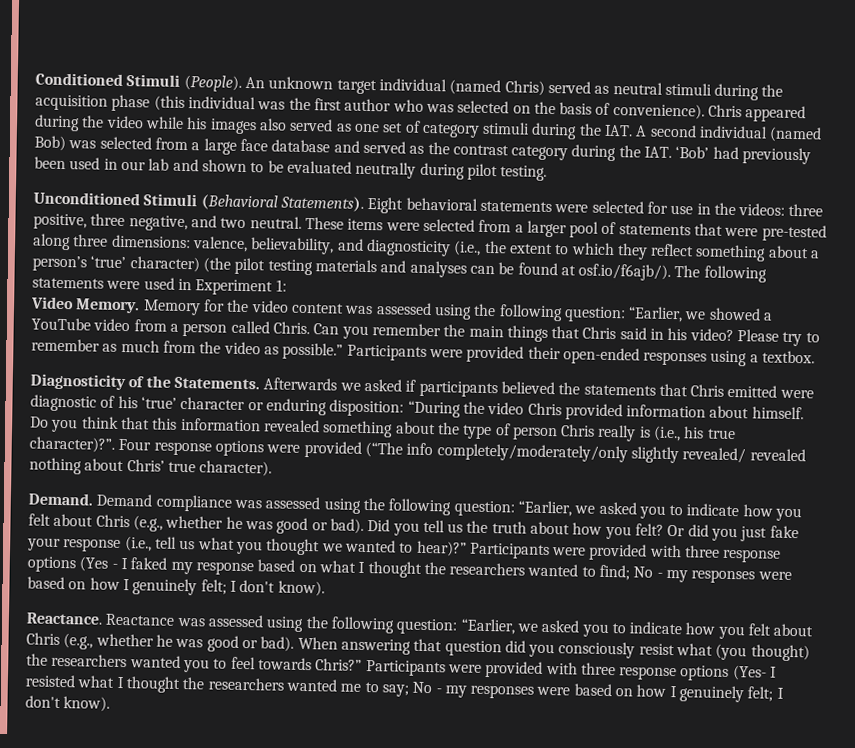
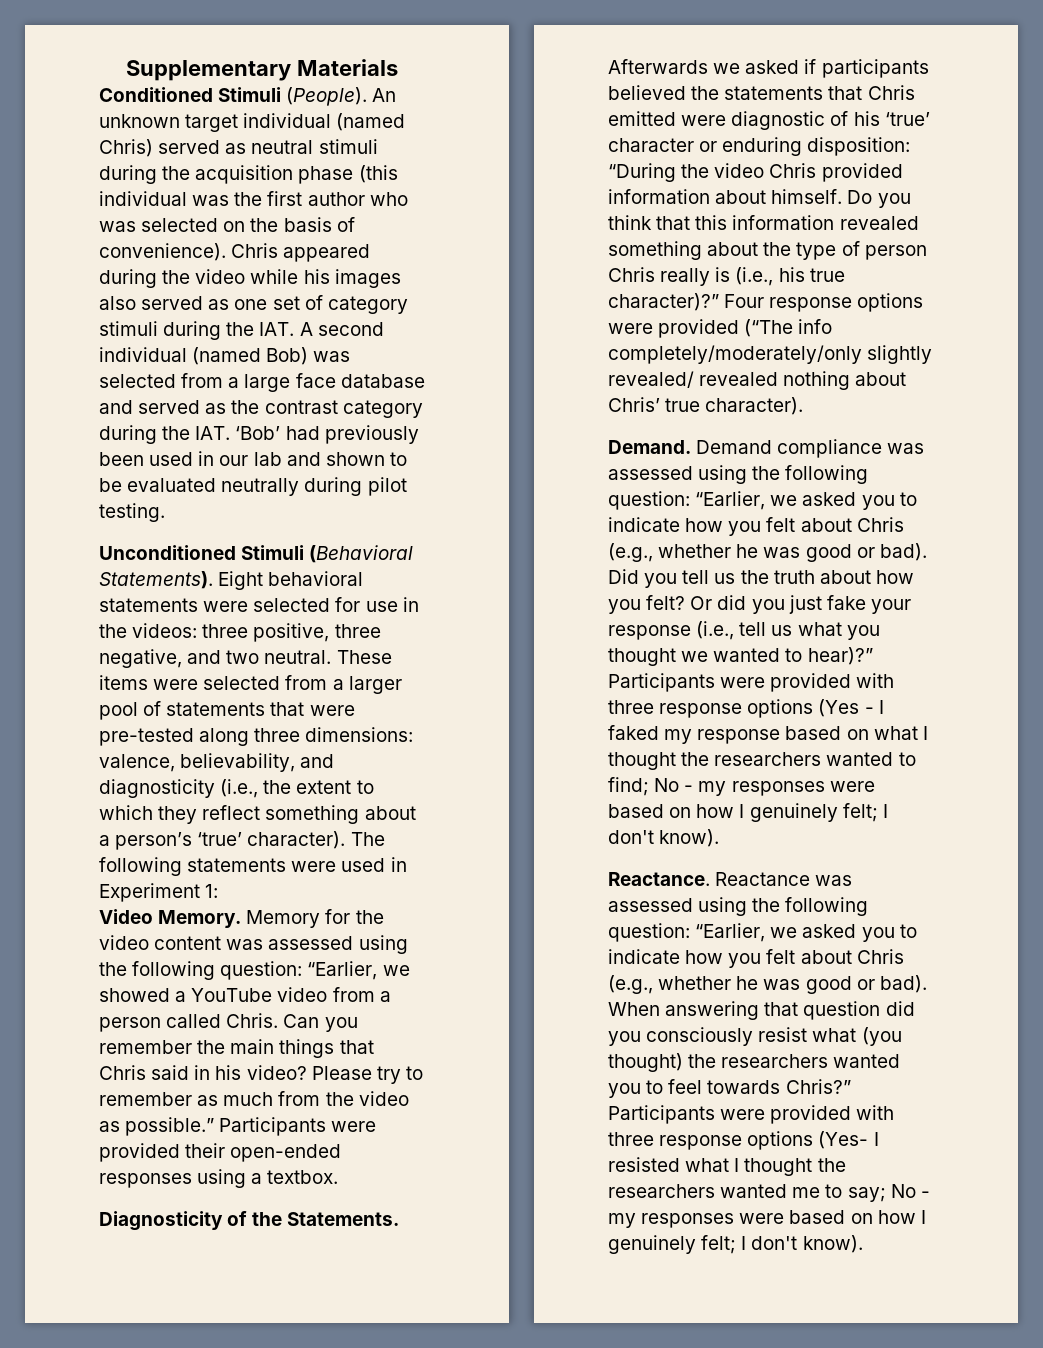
(35, 79) none -> [126,59,398,81] Supplementary Materials //
[129,256,672,281] character) (the pilot testing materials and analyses can be found at osf.io/f6ajb/). -> [247,831,346,849] character).
[29,436,115,453] character)?”. -> [608,293,719,311] character)?”

